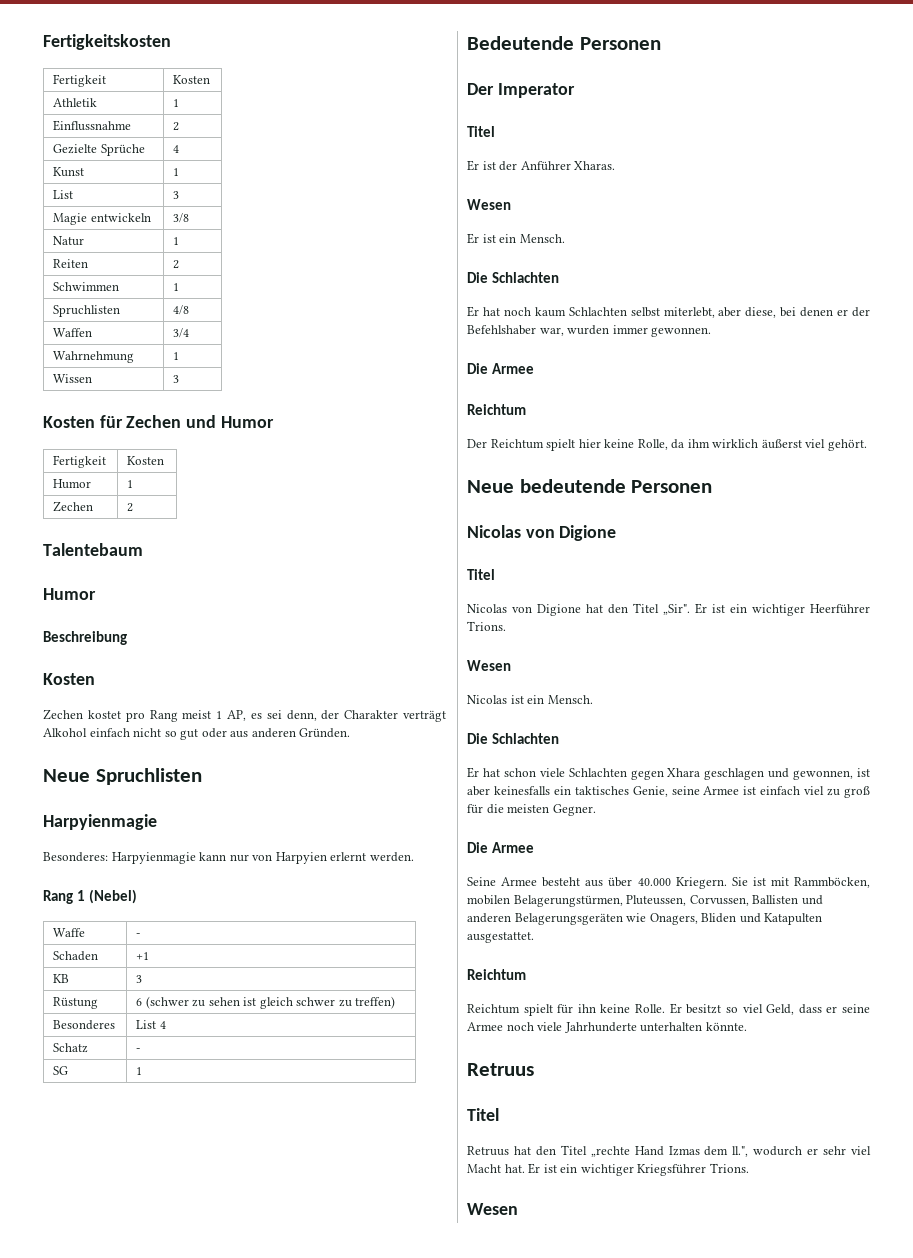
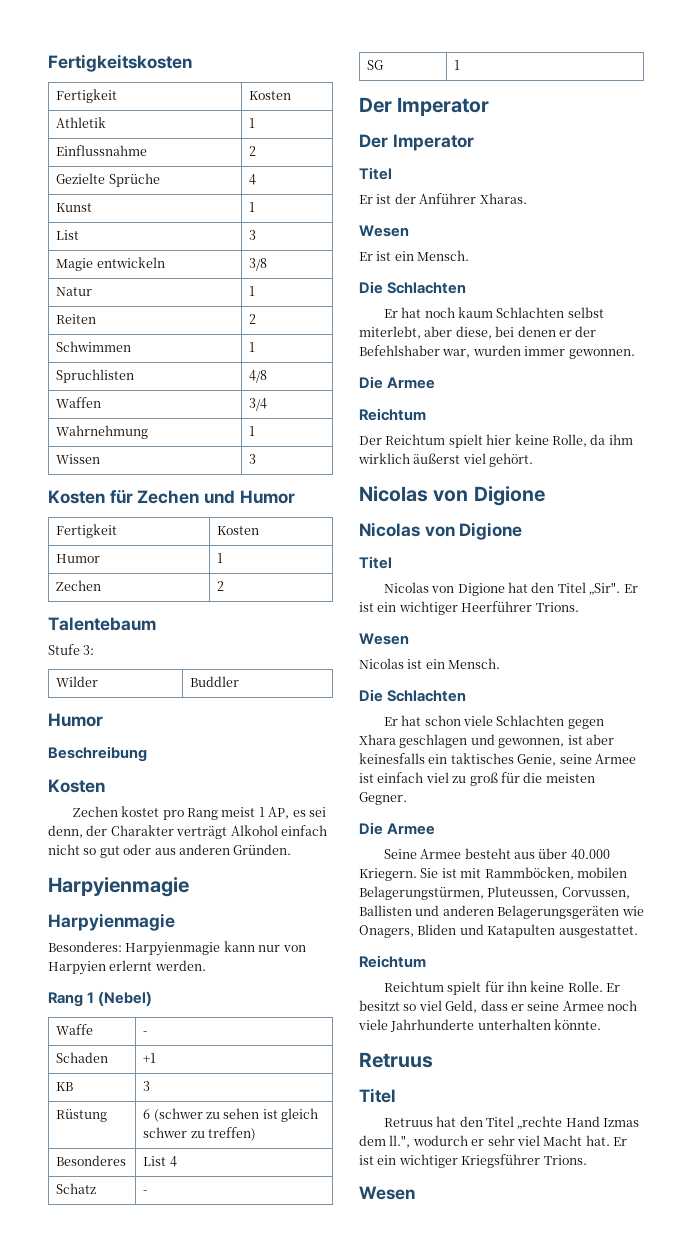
(143, 549) none -> [48,644,95,655] [56,676,99,687] [190,676,240,687] // Stufe 3: // Wilder | Buddler
[43,768,202,785] Neue Spruchlisten -> [48,877,189,897] Harpyienmagie
[467,36,661,50] Bedeutende Personen -> [359,97,490,116] Der Imperator
[467,479,713,493] Neue bedeutende Personen -> [359,486,545,506] Nicolas von Digione

